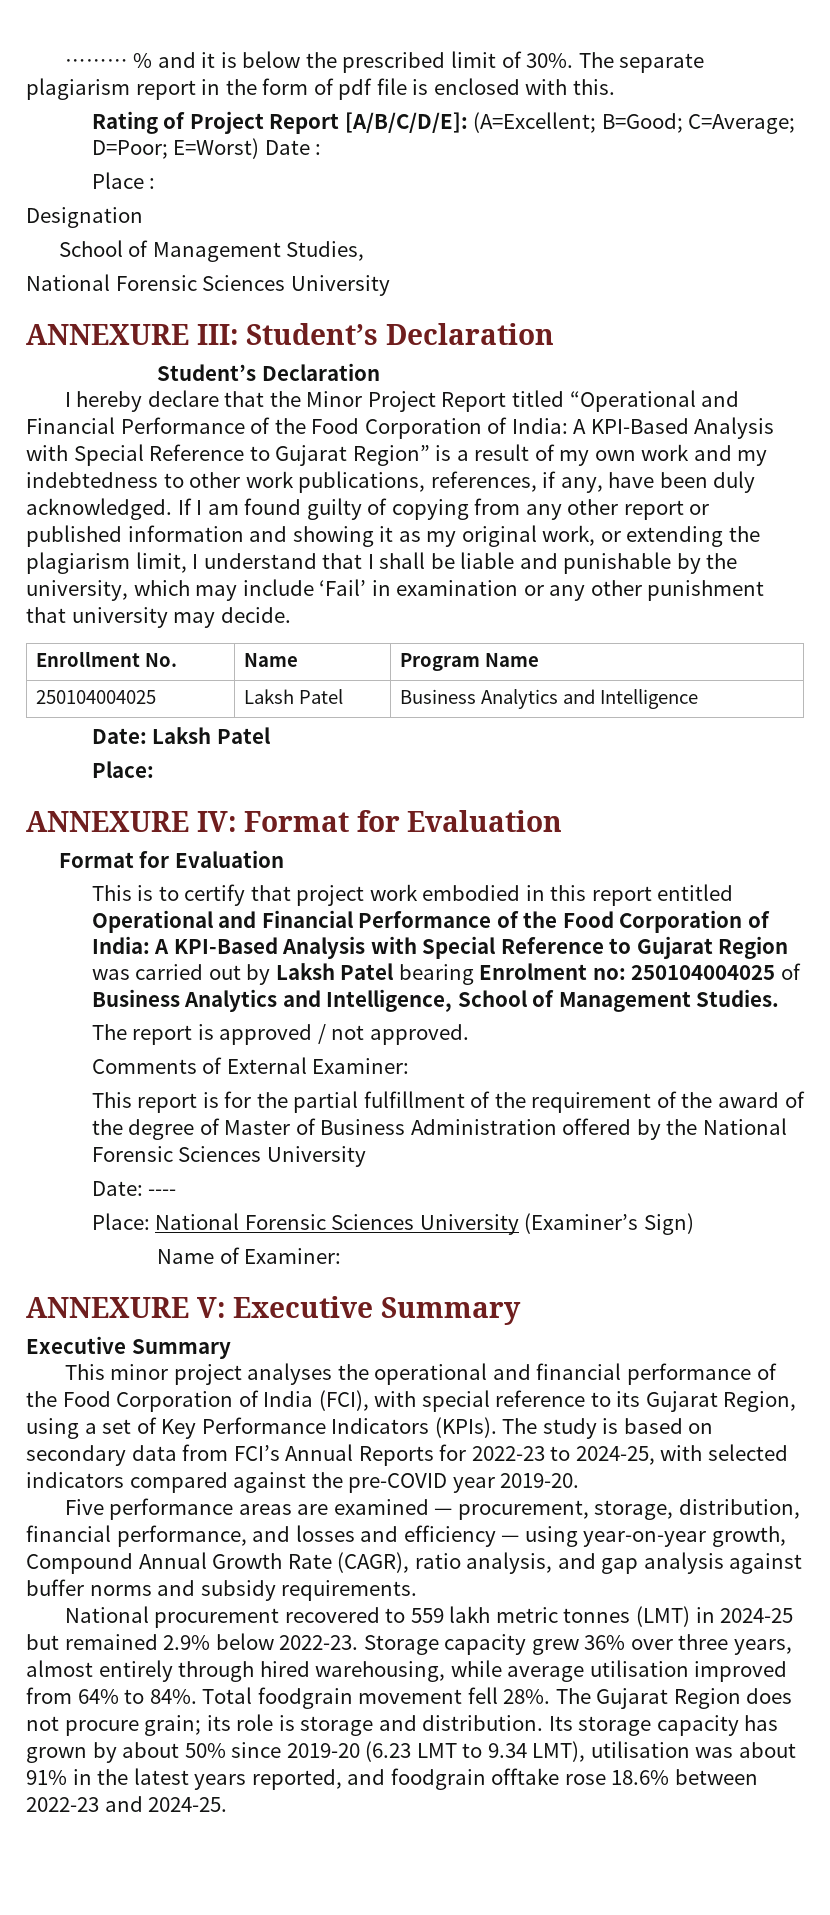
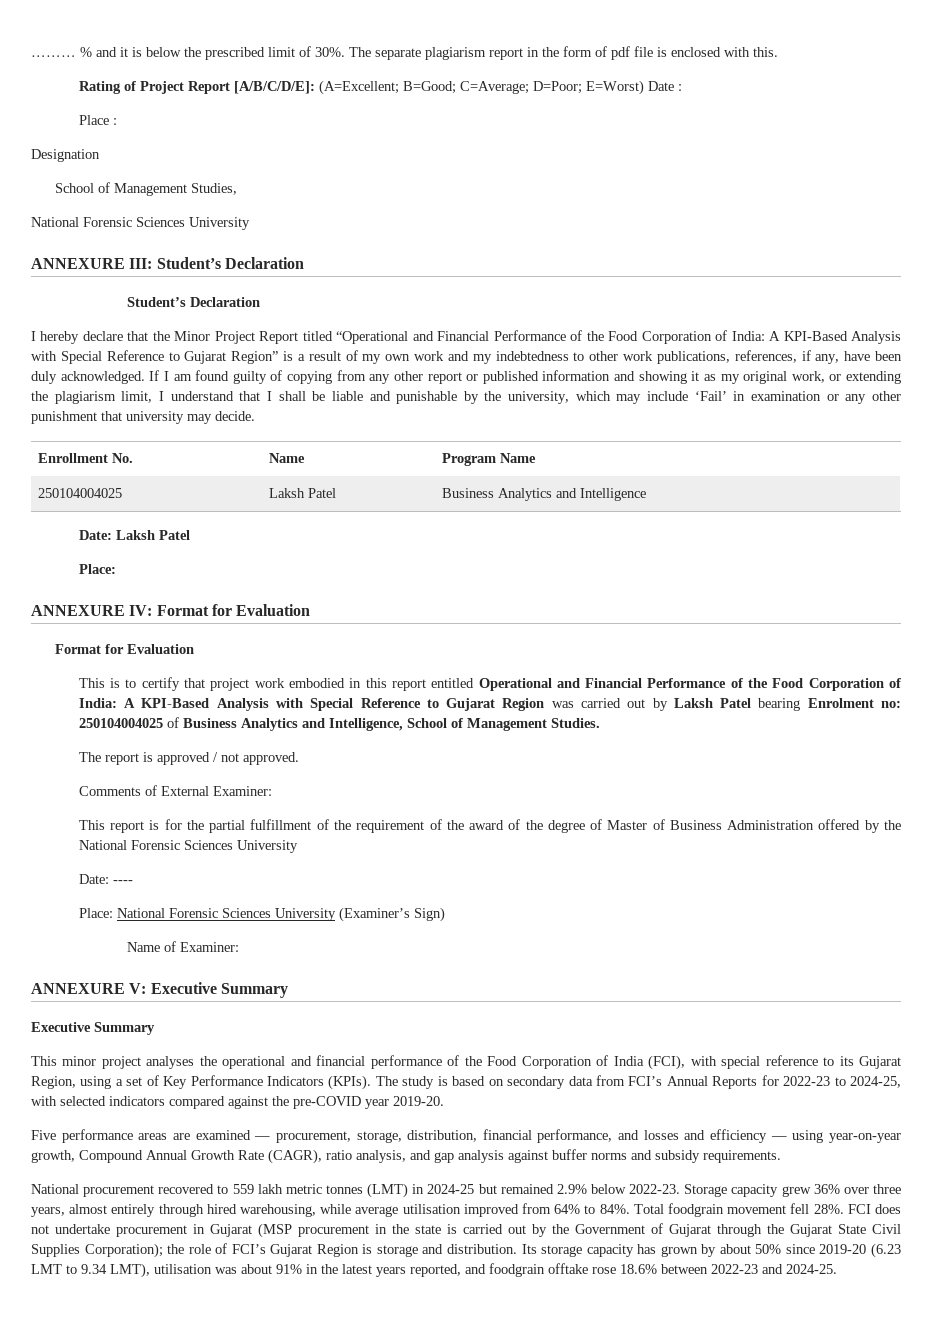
[555,1688,793,1709] [26,1714,274,1736] The Gujarat Region does not procure grain; its role -> [847,1204,902,1214] [31,1223,901,1238] [31,1243,359,1258] FCI does not undertake procurement in Gujarat (MSP procurement in the state is carried out by the Government of Gujarat through the Gujarat State Civil Supplies Corporation); the role of FCI’s Gujarat Region

